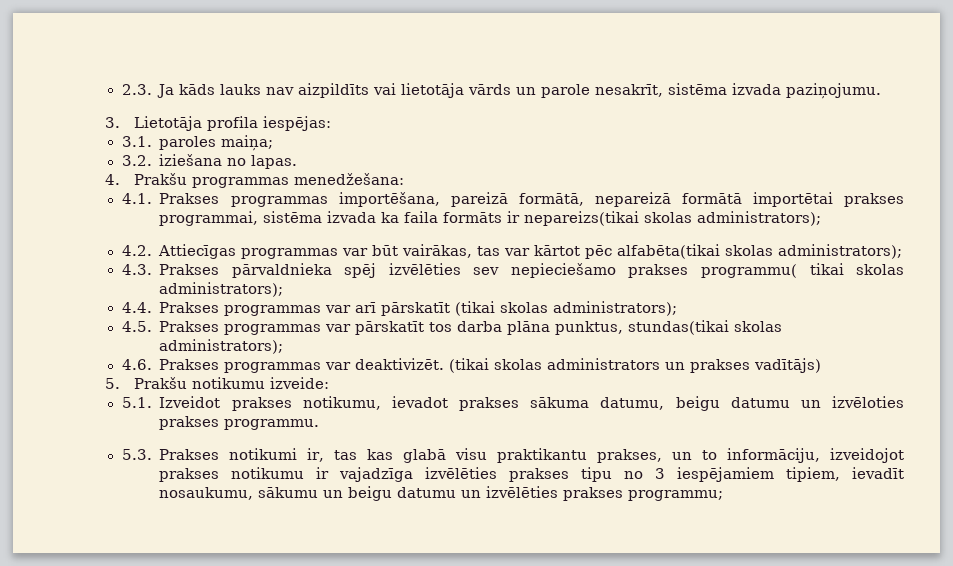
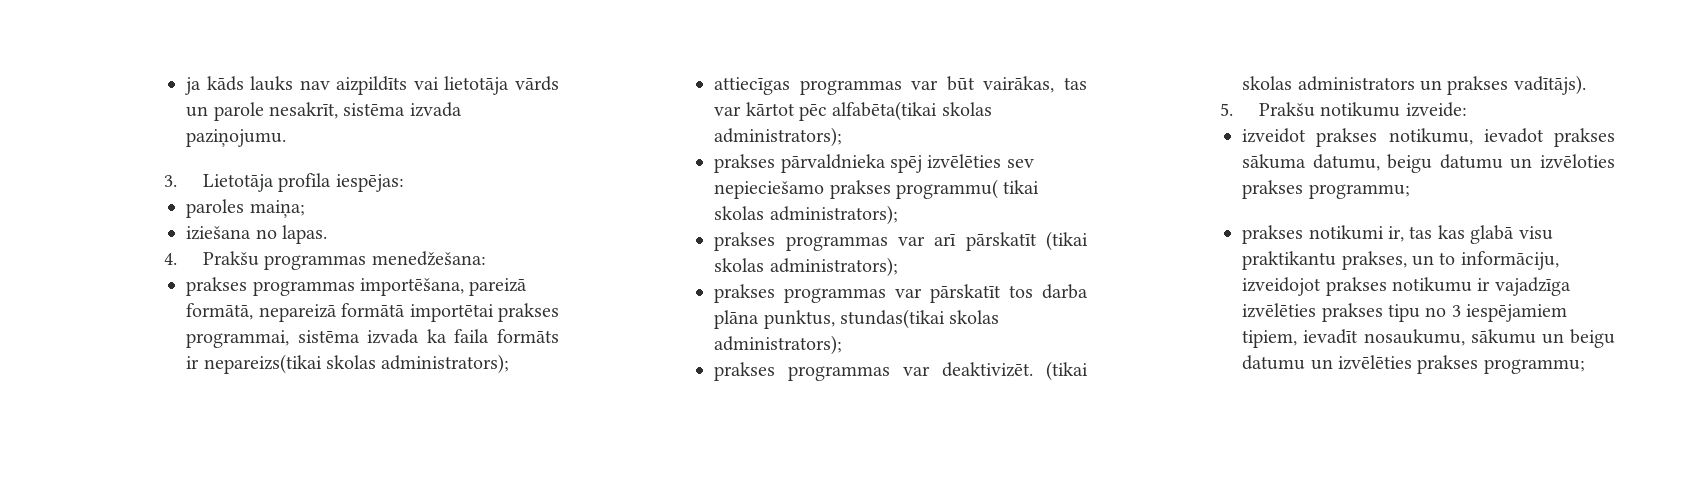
[121,84,175,98] 2.3. Ja -> [185,77,202,95] ja
[121,136,152,147] 3.1. -> (404, 183) none
[121,155,152,166] 3.2. -> (305, 209) none
[121,193,220,204] 4.1. Prakses -> [186,277,248,296] prakses
[121,244,237,259] 4.2. Attiecīgas -> [714,77,791,95] attiecīgas
[121,264,220,275] 4.3. Prakses -> [714,154,776,173] prakses
[121,302,220,313] 4.4. Prakses -> [714,232,776,251] prakses
[121,321,220,332] 4.5. Prakses -> [714,284,776,303] prakses
[121,359,220,370] 4.6. Prakses -> [714,362,776,381] prakses
[754,358,822,373] vadītājs) -> [1513,75,1586,95] vadītājs).
[121,396,221,408] 5.1. Izveidot -> [1242,128,1307,143] izveidot
[224,419,320,430] [121,449,220,460] programmu. // 5.3. Prakses -> [1308,184,1410,199] [1242,225,1304,244] programmu; // prakses

